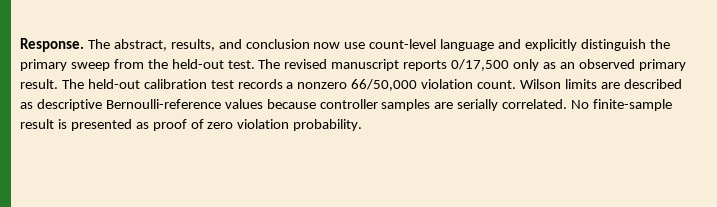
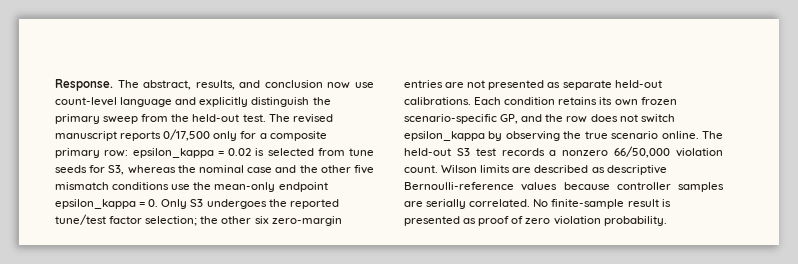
[542,59,686,71] [20,79,58,89] as an observed primary result. -> [240,131,327,141] [55,148,374,158] [55,165,374,175] [55,182,328,192] [55,199,339,209] [55,214,342,226] [404,80,662,90] [404,97,677,106] [404,114,675,124] [404,131,699,141] for a composite primary row: epsilon_kappa = 0.02 is selected from tune seeds for S3, whereas the nominal case and the other five mismatch conditions use the mean-only endpoint epsilon_kappa = 0. Only S3 undergoes the reported tune/test factor selection; the other six zero-margin entries are not presented as separate held-out calibrations. Each condition retains its own frozen scenario-specific GP, and the row does not switch epsilon_kappa by observing the true scenario online.
[143,79,207,89] calibration -> [456,148,470,156] S3

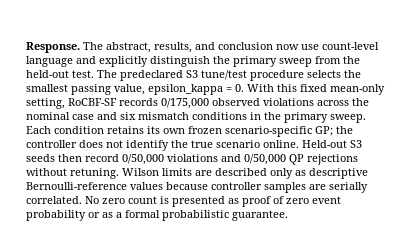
[292,114,333,123] [55,129,327,141] [55,148,374,158] [55,165,374,175] [55,182,328,192] [55,199,339,209] [55,214,342,226] [404,80,662,90] [404,97,471,105] revised manuscript reports 0/17,500 only for a composite primary row: epsilon_kappa = 0.02 is selected from tune seeds for S3, whereas the nominal case and the other five mismatch conditions use the mean-only endpoint epsilon_kappa = 0. Only S3 undergoes the reported tune/test factor selection; the other six zero-margin entries are not presented as separate held-out calibrations. -> [120,70,361,81] [26,84,385,95] [26,98,369,109] [26,112,366,123] predeclared S3 tune/test procedure selects the smallest passing value, epsilon_kappa = 0. With this fixed mean-only setting, RoCBF-SF records 0/175,000 observed violations across the nominal case and six mismatch conditions in the primary sweep.
[500,114,675,124] [404,131,723,141] [404,146,723,158] [404,165,438,173] GP, and the row does not switch epsilon_kappa by observing the true scenario online. The held-out S3 test records a nonzero 66/50,000 violation count. -> [315,126,353,136] [26,140,362,151] [26,154,358,165] [26,168,119,179] GP; the controller does not identify the true scenario online. Held-out S3 seeds then record 0/50,000 violations and 0/50,000 QP rejections without retuning.
(589, 169) none -> [270,168,293,179] only
[551,199,659,209] finite-sample result -> [102,196,157,204] zero count
[553,216,667,226] violation probability. -> [312,196,341,204] [26,210,288,221] event probability or as a formal probabilistic guarantee.

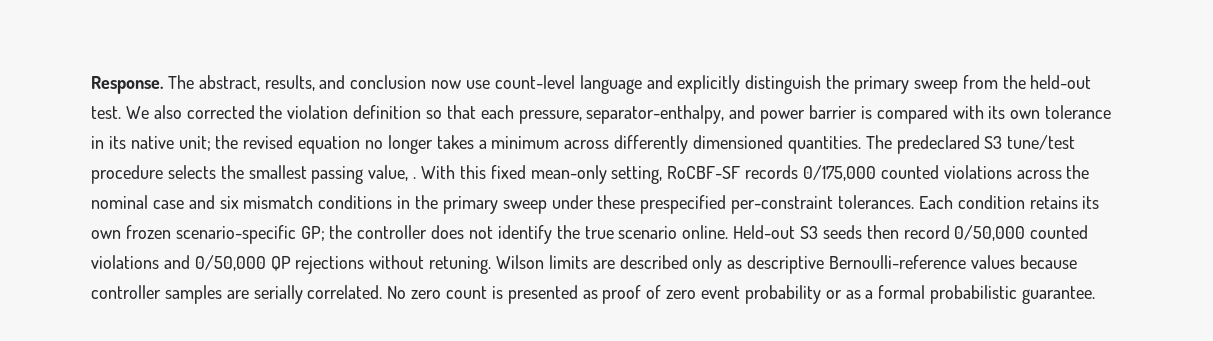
(94, 74) none -> [125,105,1112,124] [91,135,861,154] We also corrected the violation definition so that each pressure, separator-enthalpy, and power barrier is compared with its own tolerance in its native unit; the revised equation no longer takes a minimum across differently dimensioned quantities.
[148,84,244,95] epsilon_kappa = 0. -> [413,177,417,179] .
[212,98,260,106] observed -> [880,165,939,179] counted
[330,114,366,123] sweep. -> [502,195,915,214] sweep under these prespecified per-constraint tolerances.
(164, 159) none -> [1030,225,1089,239] counted

